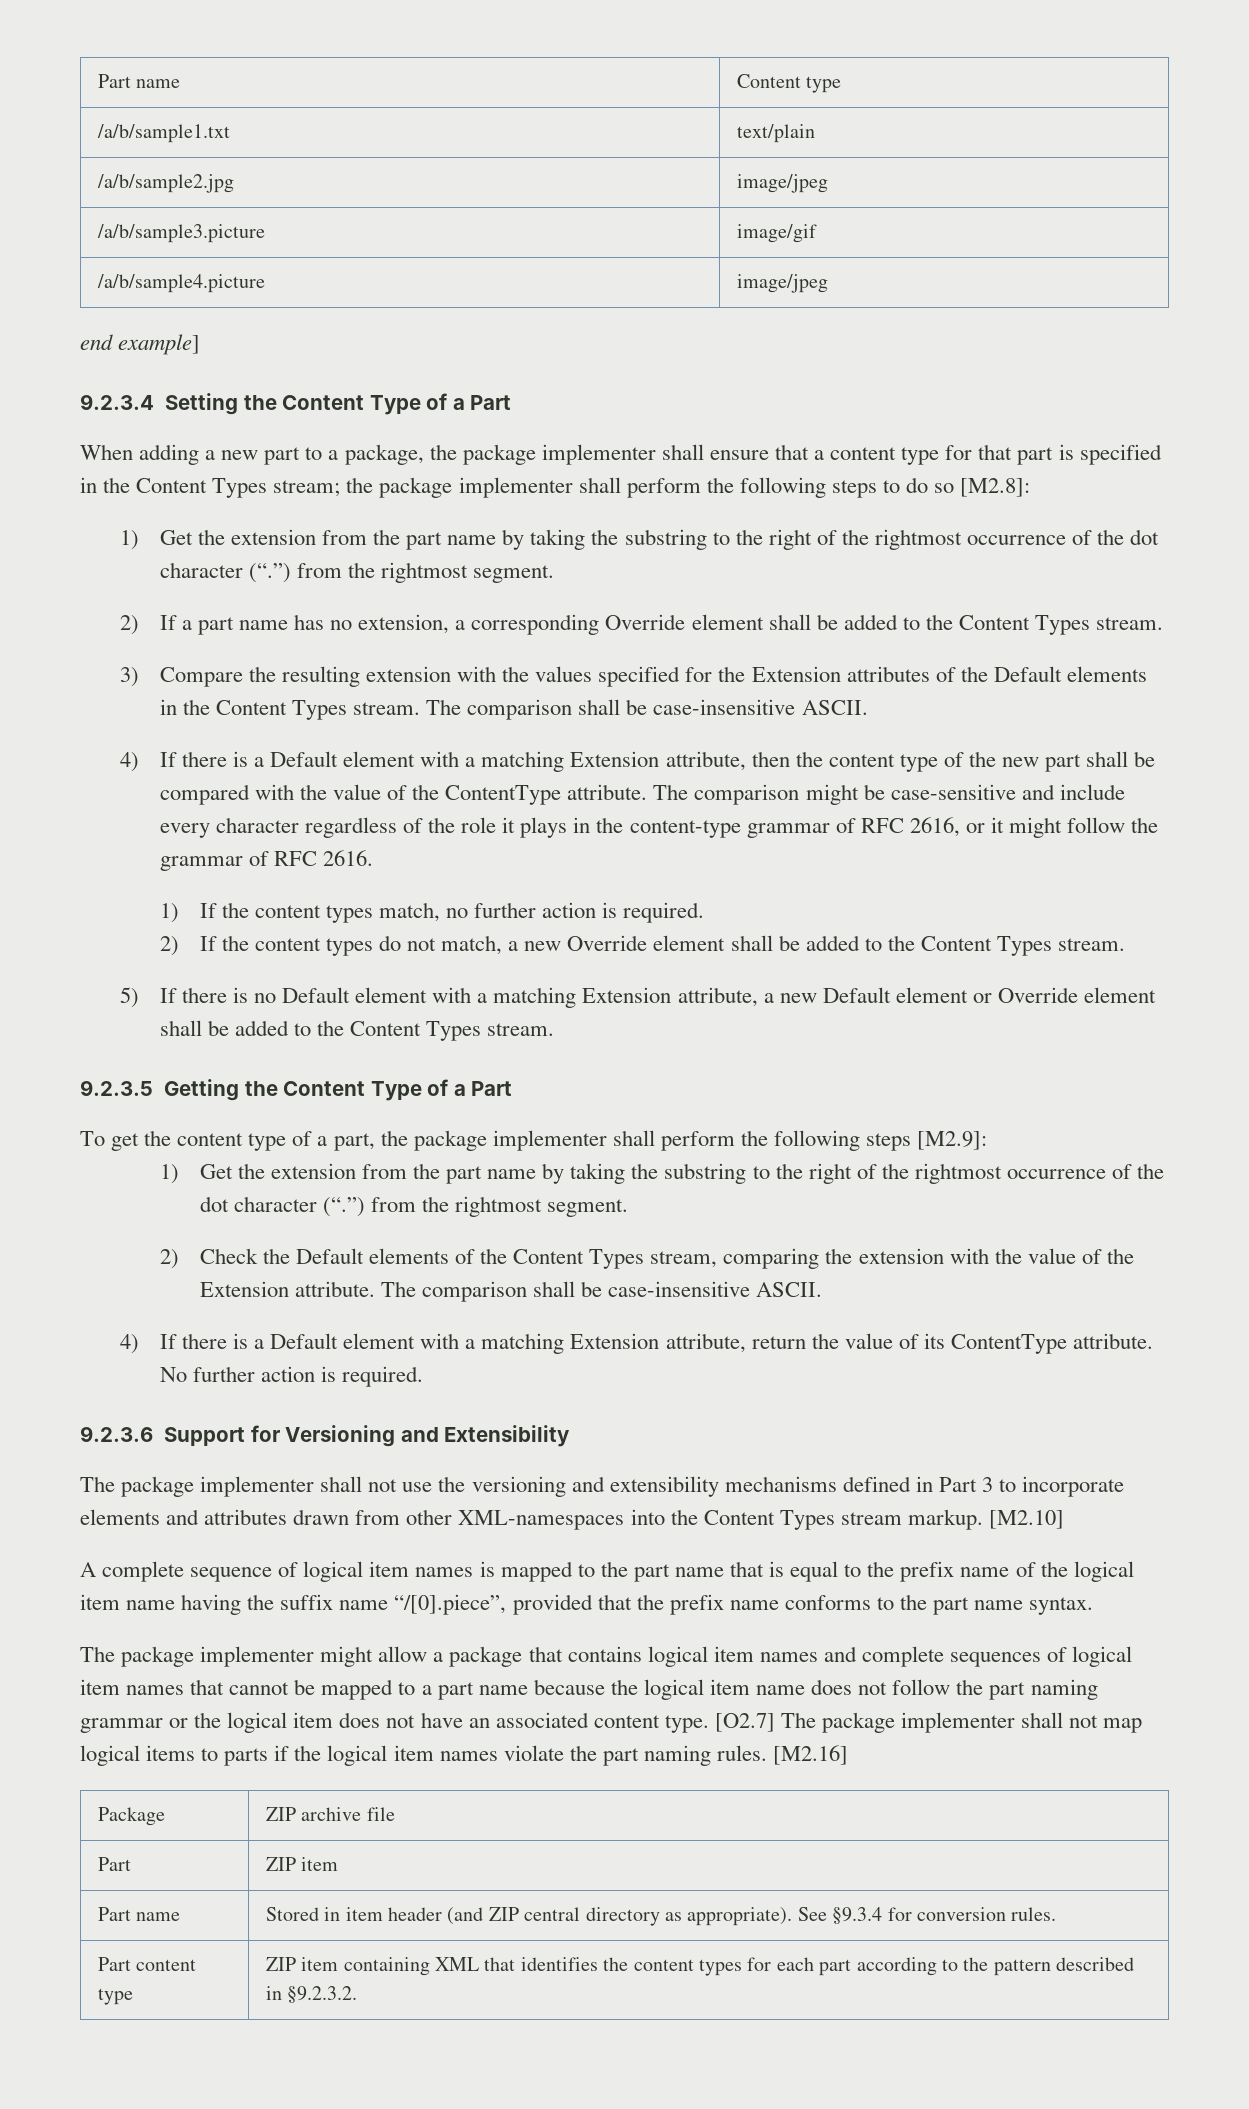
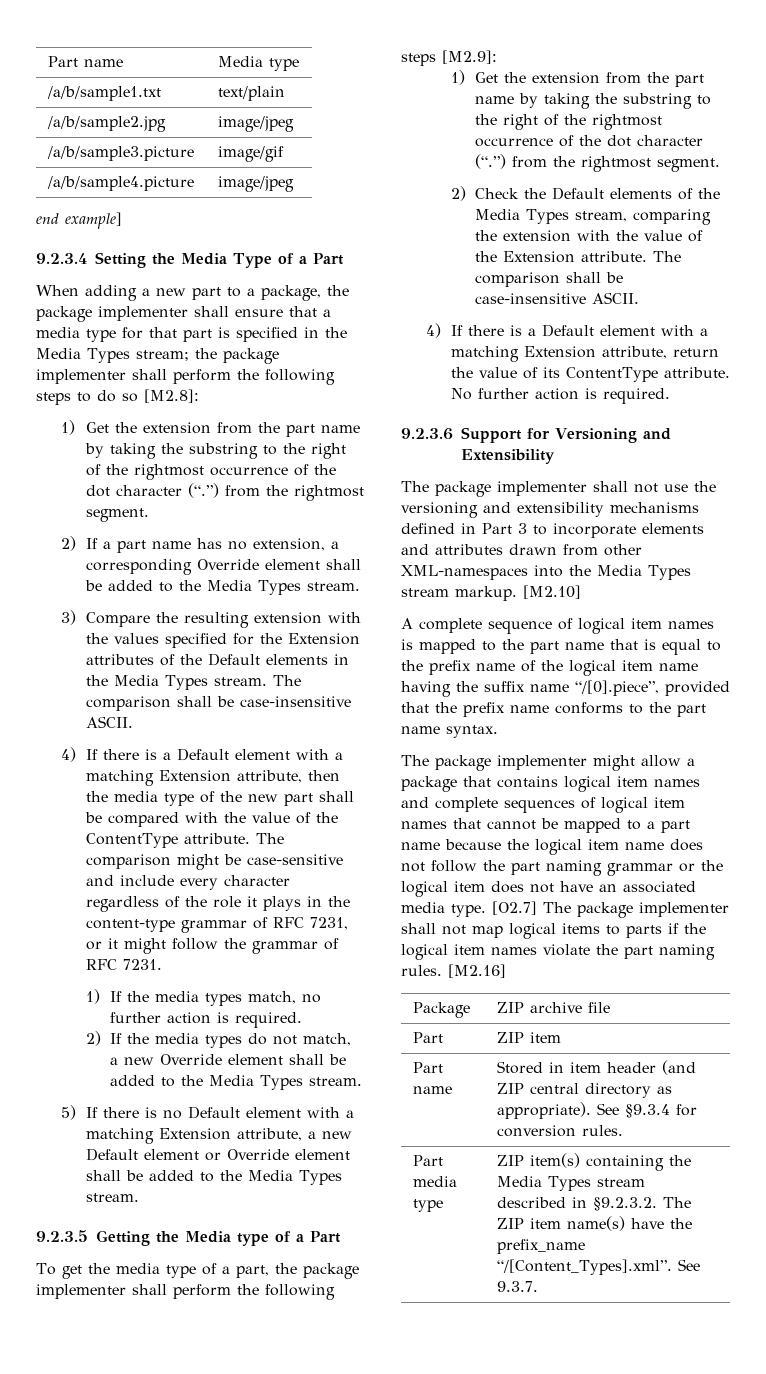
[97,74,181,88] [736,74,801,88] Part name | Content -> [47,56,123,67] [217,56,263,67] Part name | Media
[282,395,365,410] Content -> [181,253,227,265] Media
[830,447,897,460] content -> [36,327,80,338] media
[136,478,208,493] Content -> [36,348,81,359] Media
[959,615,1031,630] Content -> [206,580,252,591] Media
[215,700,287,715] Content -> [113,675,159,686] Media
[828,754,895,767] content -> [113,791,158,802] media
[909,817,960,837] 2616, -> [309,917,348,930] 7231,
[323,850,374,866] 2616. -> [122,959,162,970] 7231.
[254,905,321,918] content -> [155,991,200,1002] media
[254,938,321,951] content -> [155,1033,200,1044] media
[920,936,992,951] Content -> [209,1075,255,1086] Media
[350,1021,422,1036] Content -> [247,1170,293,1181] Media
[283,1081,422,1101] Content Type -> [185,1231,269,1246] Media type
[177,1133,244,1146] content -> [115,1263,160,1274] media
[513,1249,585,1264] Content -> [475,209,521,220] Media
[703,1510,775,1525] Content -> [597,565,642,576] Media
[593,1715,660,1728] content -> [401,902,445,913] media
[136,1959,197,1971] content -> [412,1176,457,1187] media
[301,1957,1135,1976] [265,1986,358,2003] item containing XML that identifies the content types for each part according to the pattern described in §9.2.3.2. -> [529,1153,691,1171] [496,1176,645,1191] [496,1197,691,1211] [496,1216,692,1231] [496,1239,585,1254] [496,1259,700,1275] [496,1281,538,1292] item(s) containing the Media Types stream described in §9.2.3.2. The ZIP item name(s) have the prefix_name “/[Content_Types].xml”. See 9.3.7.

